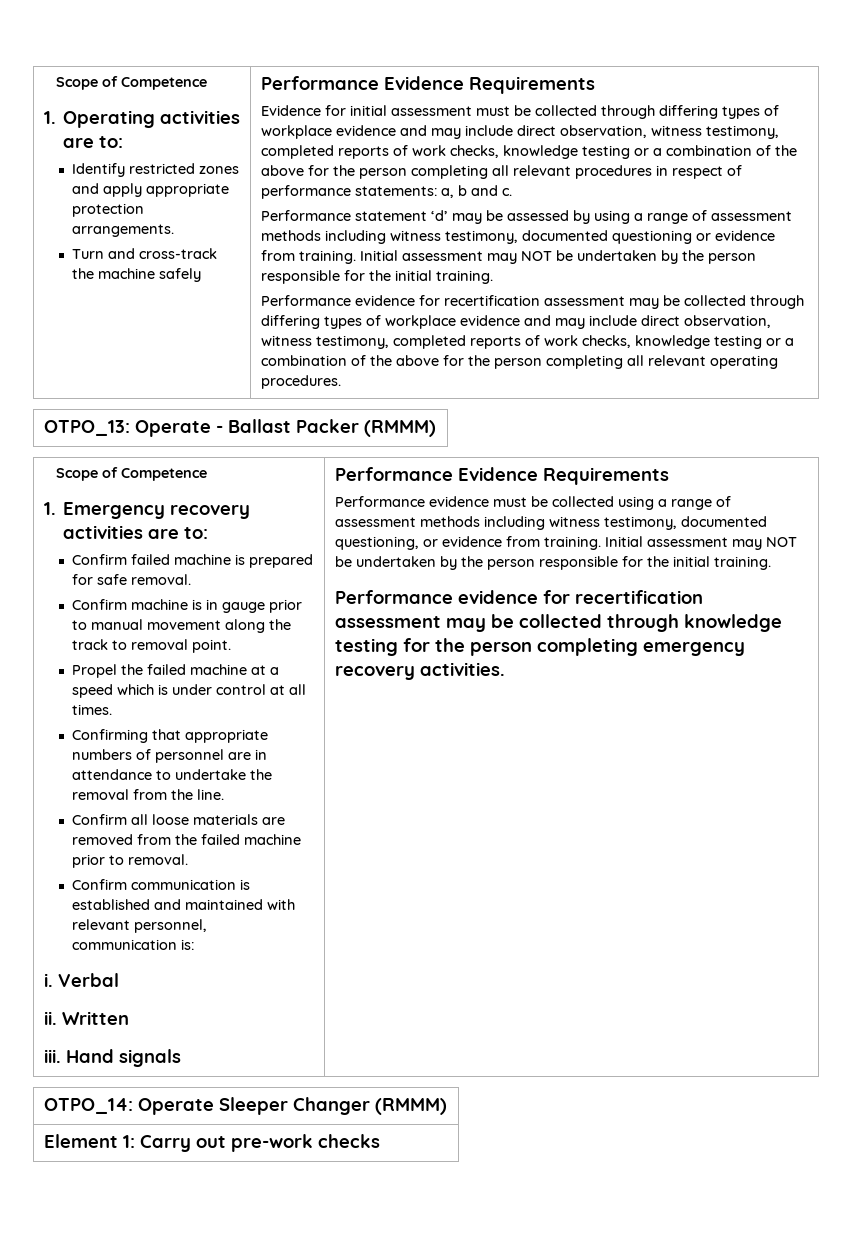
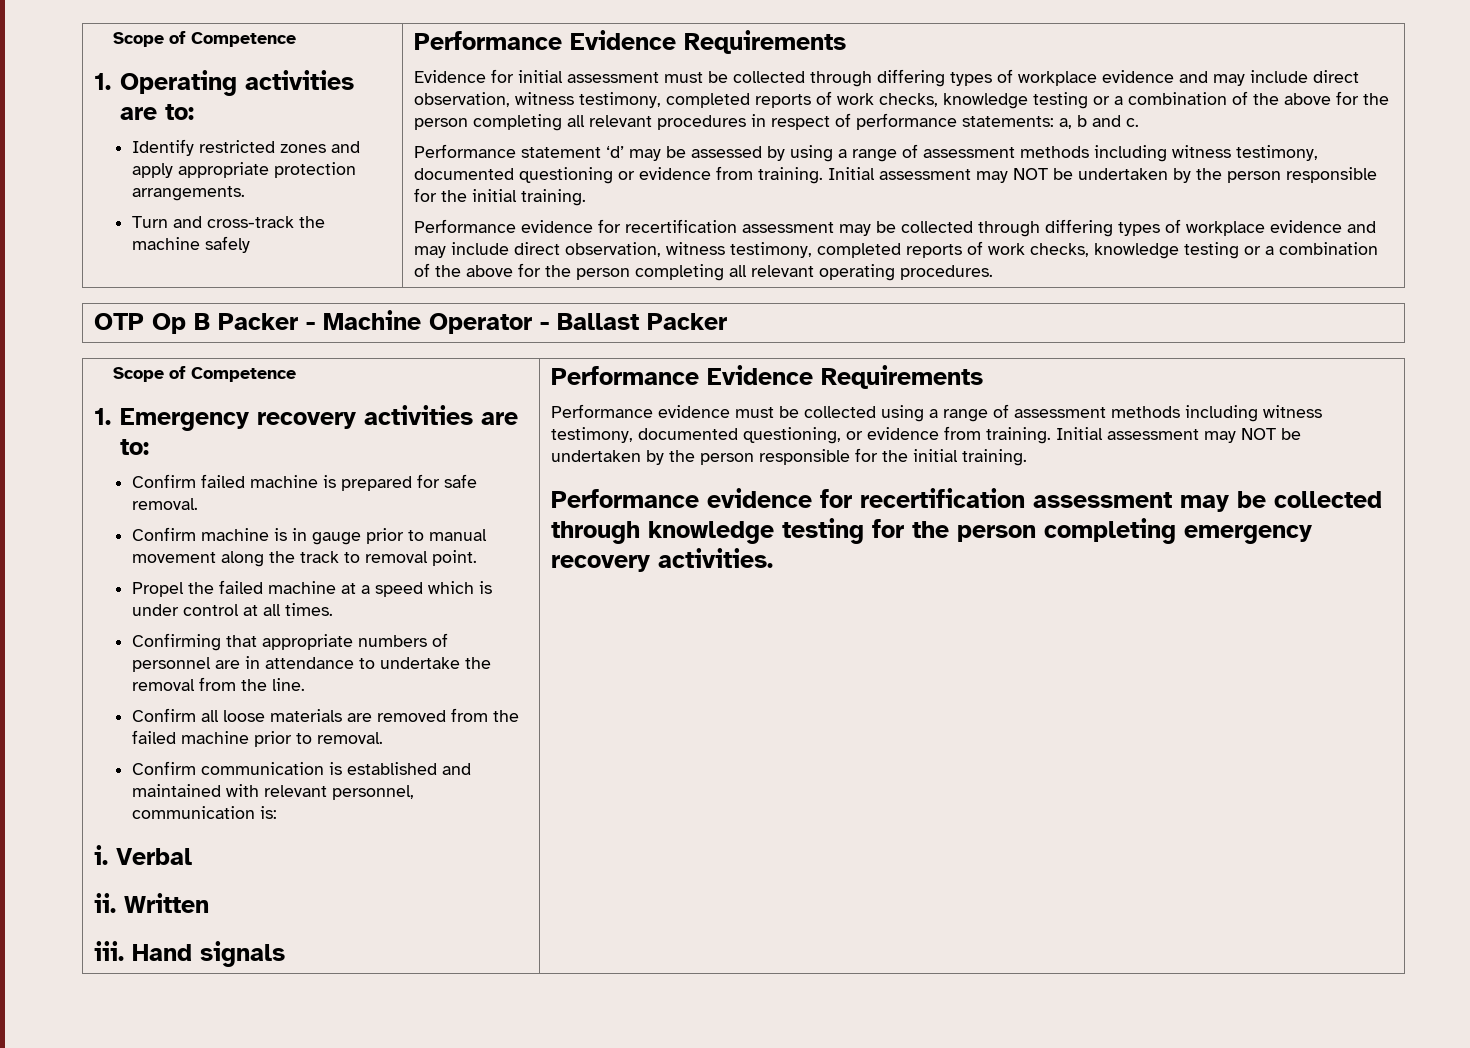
[43,420,211,437] OTPO_13: Operate -> [94,310,533,334] OTP Op B Packer - Machine Operator
[363,420,436,437] (RMMM) -> (728, 321) none
[43,1097,447,1115] [43,1134,380,1152] // OTPO_14: Operate Sleeper Changer (RMMM) // Element 1: Carry out pre-work checks -> (774, 558) none

